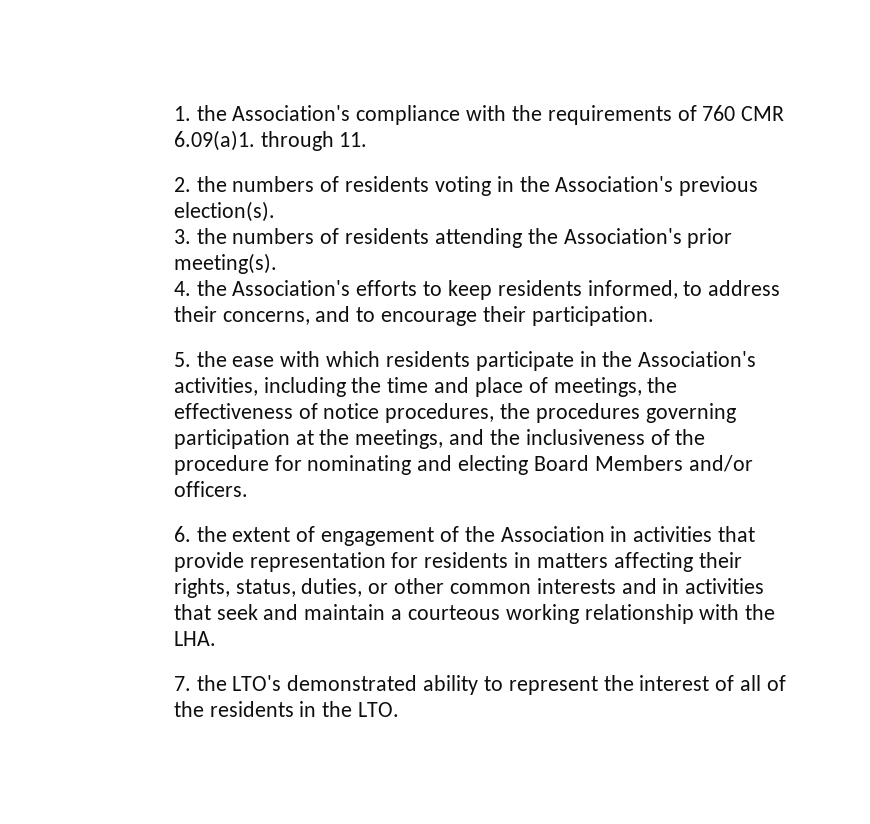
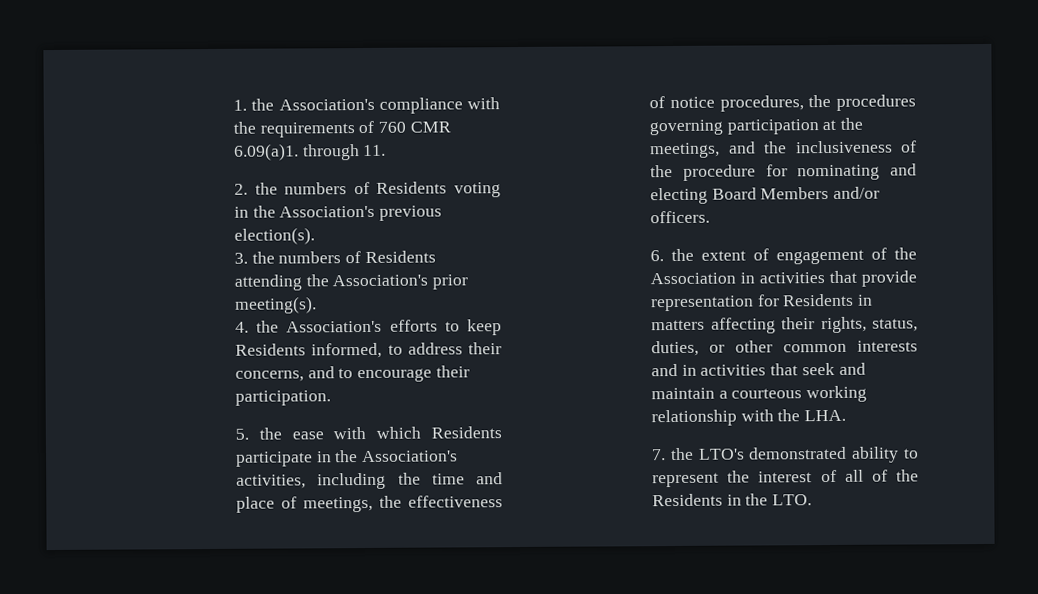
[345,176,430,192] residents -> [376,181,448,194] Residents
[345,228,430,244] residents -> [364,250,436,263] Residents
[497,280,582,296] residents -> [235,343,306,356] Residents
[385,351,470,367] residents -> [431,426,503,439] Residents
[424,552,509,568] residents -> [782,293,855,307] Residents
[209,701,294,717] residents -> [652,493,723,507] Residents

